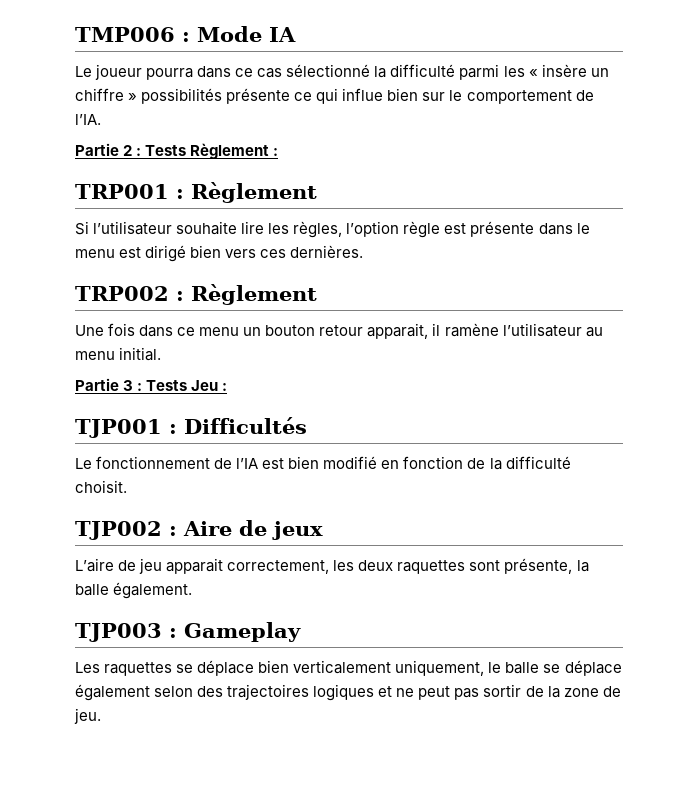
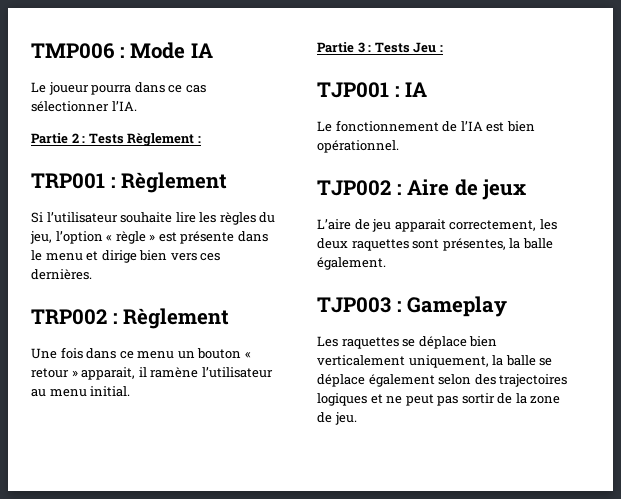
[286,64,609,80] [75,88,594,104] sélectionné la difficulté parmi les « insère un chiffre » possibilités présente ce qui influe bien sur le comportement de -> [31,101,109,112] sélectionner
[293,221,441,238] règles, l’option règle -> [219,212,276,225] [30,231,156,244] règles du jeu, l’option « règle »
[119,245,187,262] est dirigé -> [86,250,137,263] et dirige
[319,325,364,336] retour -> [244,352,251,358] [31,368,78,378] « retour »
[184,417,307,434] Difficultés -> [405,82,428,97] IA
[323,456,571,470] [75,480,127,493] modifié en fonction de la difficulté choisit. -> [317,140,399,153] opérationnel.
[504,558,573,574] présente, -> [442,238,506,251] présentes,
[488,662,502,673] le -> [492,355,504,366] la

